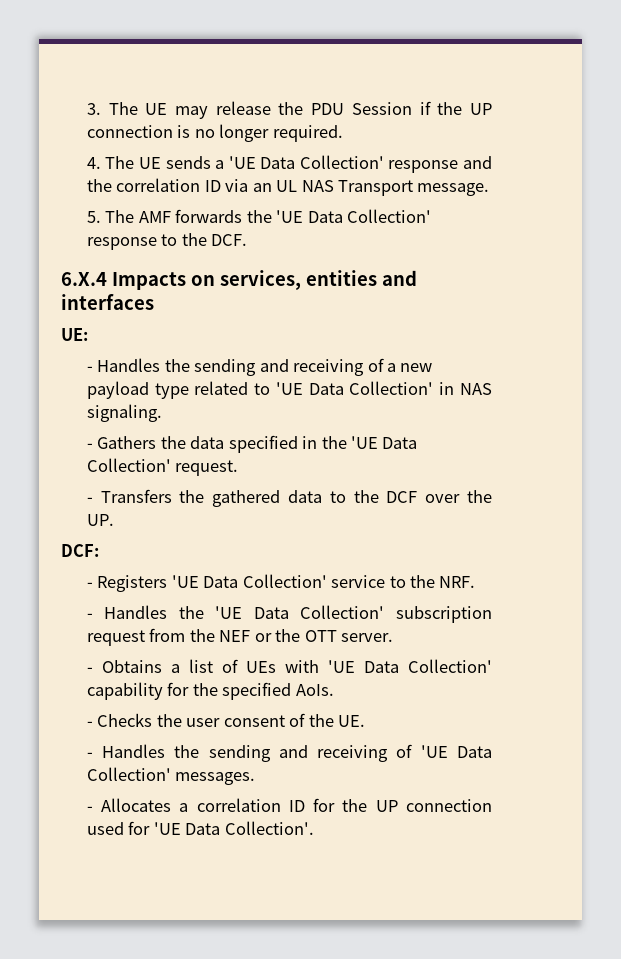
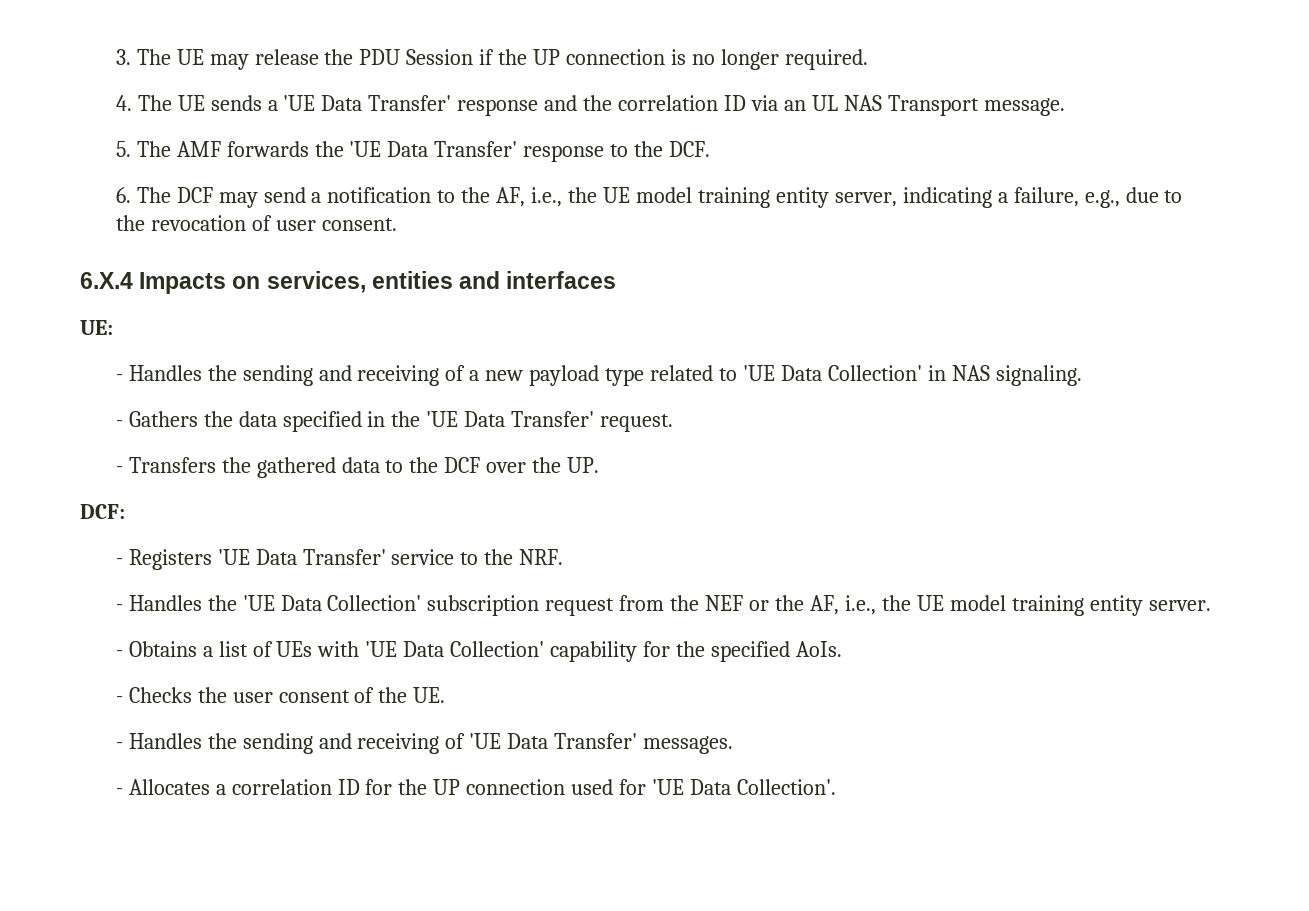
[299,155,384,169] Collection' -> [368,95,452,111] Transfer'
[347,209,432,223] Collection' -> [434,141,518,157] Transfer'
(248, 240) none -> [115,187,1183,208] [115,215,397,231] // 6. The DCF may send a notification to the AF, i.e., the UE model training entity server, indicating a failure, e.g., due to the revocation of user consent.
[86,458,171,472] Collection' -> [511,411,595,427] Transfer'
[242,574,327,588] Collection' -> [302,549,386,565] Transfer'
[304,630,337,642] OTT -> [809,595,1143,616] AF, i.e., the UE model training entity
[86,767,171,781] Collection' -> [554,733,638,749] Transfer'

